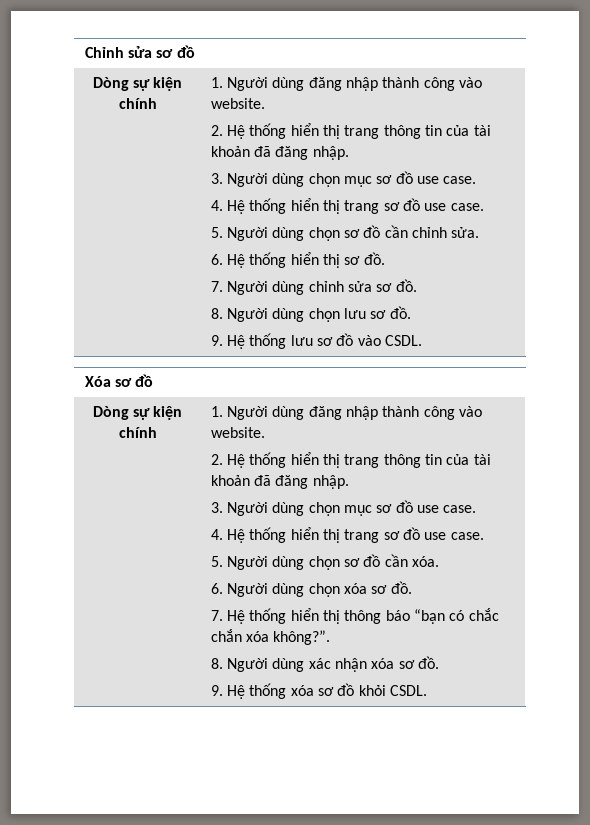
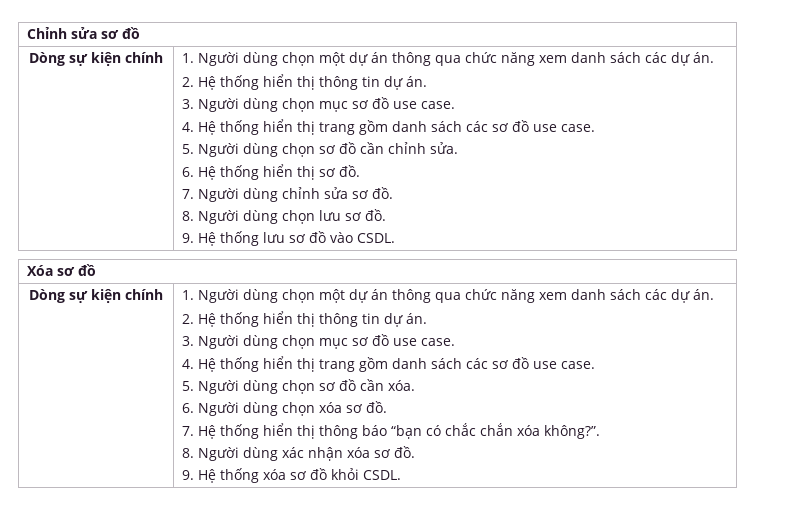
[308,77,483,91] [210,98,265,109] [210,123,491,139] [210,146,349,160] đăng nhập thành công vào website. // 2. Hệ thống hiển thị trang thông tin của tài khoản đã đăng nhập. -> [282,52,715,66] [182,74,428,90] chọn một dự án thông qua chức năng xem danh sách các dự án. // 2. Hệ thống hiển thị thông tin dự án.
(380, 207) none -> [359,120,489,135] gồm danh sách các
[308,406,483,420] [210,427,265,438] [210,452,491,468] [210,475,349,489] đăng nhập thành công vào website. // 2. Hệ thống hiển thị trang thông tin của tài khoản đã đăng nhập. -> [282,289,715,303] [182,311,428,327] chọn một dự án thông qua chức năng xem danh sách các dự án. // 2. Hệ thống hiển thị thông tin dự án.
(380, 536) none -> [359,357,489,372] gồm danh sách các

